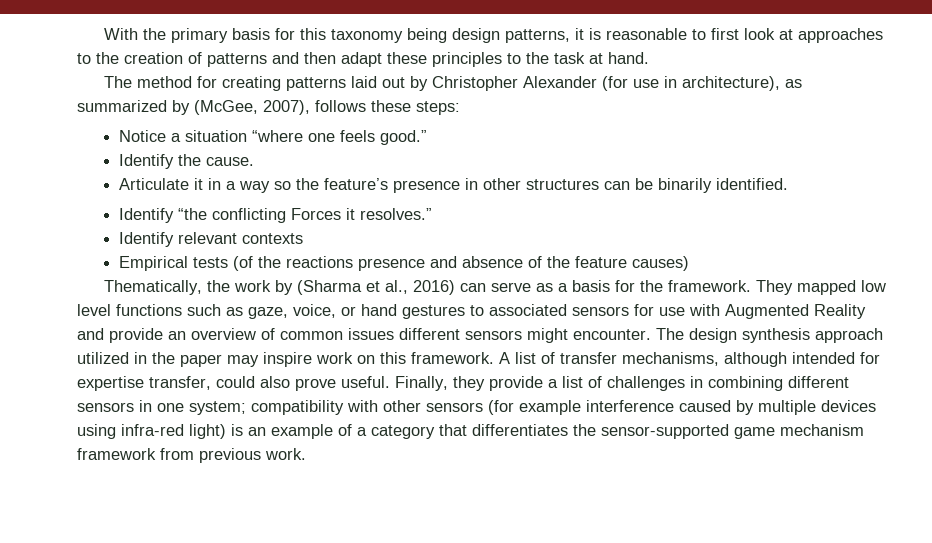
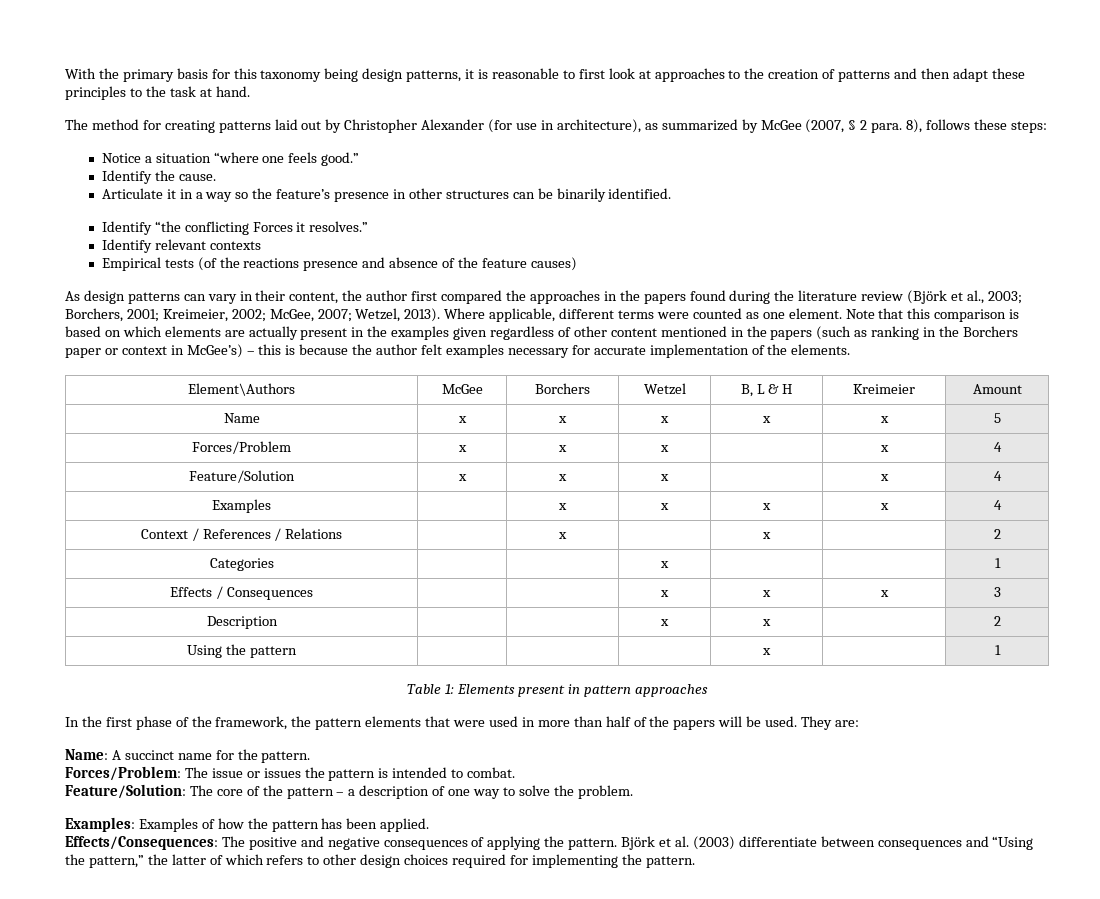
[194,100,310,115] (McGee, 2007), -> [760,119,923,133] McGee (2007, § 2 para. 8),
[104,280,887,295] [77,304,866,319] [77,328,883,343] [77,352,880,367] [77,376,849,391] [77,400,876,415] [77,424,864,439] [77,448,306,463] Thematically, the work by (Sharma et al., 2016) can serve as a basis for the framework. They mapped low level functions such as gaze, voice, or hand gestures to associated sensors for use with Augmented Reality and provide an overview of common issues different sensors might encounter. The design synthesis approach utilized in the paper may inspire work on this framework. A list of transfer mechanisms, although intended for expertise transfer, could also prove useful. Finally, they provide a list of challenges in combining different sensors in one system; compatibility with other sensors (for example interference caused by multiple devices using infra-red light) is an example of a category that differentiates the sensor-supported game mechanism framework from previous work. -> [65,290,1022,304] [65,308,1020,322] [65,326,1018,340] [65,344,851,358] [188,383,295,396] [441,384,483,394] [535,383,590,394] [643,383,686,395] [740,384,793,397] [853,384,915,394] [972,384,1022,394] [223,413,260,423] [457,416,467,423] [558,416,567,423] [660,416,669,423] [762,416,771,423] [879,416,889,423] [993,413,1001,423] [192,441,291,454] [457,445,467,452] [558,445,567,452] [660,445,669,452] [879,445,889,452] [993,442,1002,452] [189,470,295,483] [457,474,467,481] [558,474,567,481] [660,474,669,481] [879,474,889,481] [993,471,1002,481] [212,499,271,513] [558,503,567,510] [660,503,669,510] [762,503,771,510] [879,503,889,510] [993,500,1002,510] [140,528,343,541] [558,532,567,539] [762,532,771,539] [993,529,1001,539] [209,558,274,571] [660,561,669,568] [994,558,1001,568] [170,586,313,600] [660,590,669,597] [762,590,771,597] [879,590,889,597] [993,587,1001,597] [206,616,278,629] [660,619,669,626] [762,619,771,626] [993,616,1001,626] [187,644,297,658] [762,648,771,655] [994,645,1001,655] [407,684,708,697] [65,716,859,730] [65,749,311,763] [65,766,516,781] [65,784,633,799] [65,817,430,832] [65,836,1034,850] [65,854,695,868] As design patterns can vary in their content, the author first compared the approaches in the papers found during the literature review (Björk et al., 2003; Borchers, 2001; Kreimeier, 2002; McGee, 2007; Wetzel, 2013). Where applicable, different terms were counted as one element. Note that this comparison is based on which elements are actually present in the examples given regardless of other content mentioned in the papers (such as ranking in the Borchers paper or context in McGee’s) – this is because the author felt examples necessary for accurate implementation of the elements. // Element\Authors | McGee | Borchers | Wetzel | B, L & H | Kreimeier | Amount // Name | x | x | x | x | x | 5 // Forces/Problem | x | x | x | | x | 4 // Feature/Solution | x | x | x | | x | 4 // Examples | | x | x | x | x | 4 // Context / References / Relations | | x | | x | | 2 // Categories | | | x | | | 1 // Effects / Consequences | | | x | x | x | 3 // Description | | | x | x | | 2 // Using the pattern | | | | x | | 1 // Table 1: Elements present in pattern approaches // In the first phase of the framework, the pattern elements that were used in more than half of the papers will be used. They are: // Name: A succinct name for the pattern. // Forces/Problem: The issue or issues the pattern is intended to combat. // Feature/Solution: The core of the pattern – a description of one way to solve the problem. // Examples: Examples of how the pattern has been applied. // Effects/Consequences: The positive and negative consequences of applying the pattern. Björk et al. (2003) differentiate between consequences and “Using the pattern,” the latter of which refers to other design choices required for implementing the pattern.

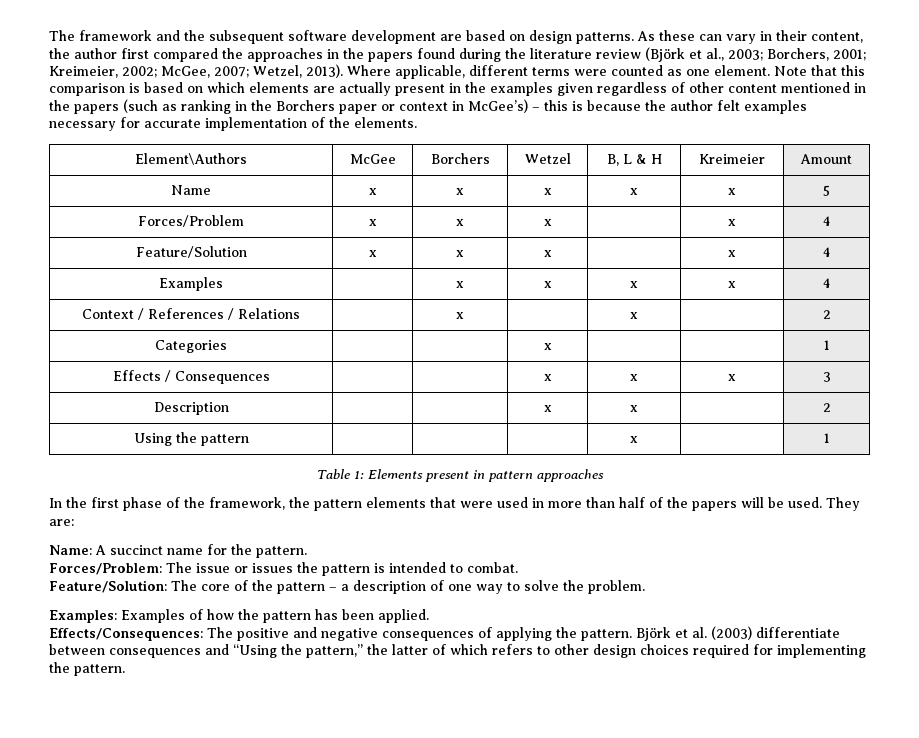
[65,68,1025,82] [65,86,250,100] [65,119,1047,133] [101,152,360,166] [101,170,216,184] [101,188,672,202] [101,221,369,235] [101,239,261,253] [101,257,577,271] [65,290,180,304] With the primary basis for this taxonomy being design patterns, it is reasonable to first look at approaches to the creation of patterns and then adapt these principles to the task at hand. // The method for creating patterns laid out by Christopher Alexander (for use in architecture), as summarized by McGee (2007, § 2 para. 8), follows these steps: // Notice a situation “where one feels good.” // Identify the cause. // Articulate it in a way so the feature’s presence in other structures can be binarily identified. // Identify “the conflicting Forces it resolves.” // Identify relevant contexts // Empirical tests (of the reactions presence and absence of the feature causes) // As design patterns -> [49,30,695,44] The framework and the subsequent software development are based on design patterns. As these

